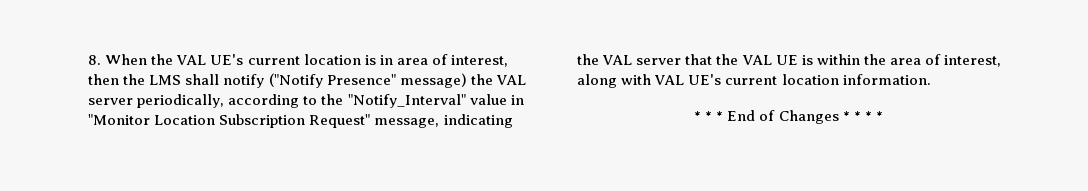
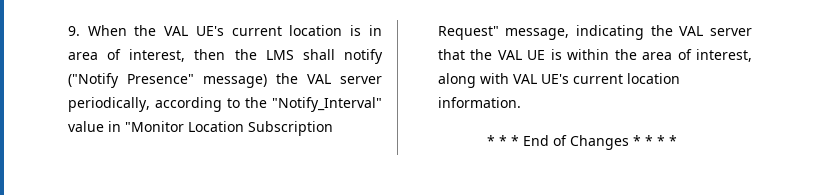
[88,55,102,65] 8. -> [67,26,80,36] 9.

